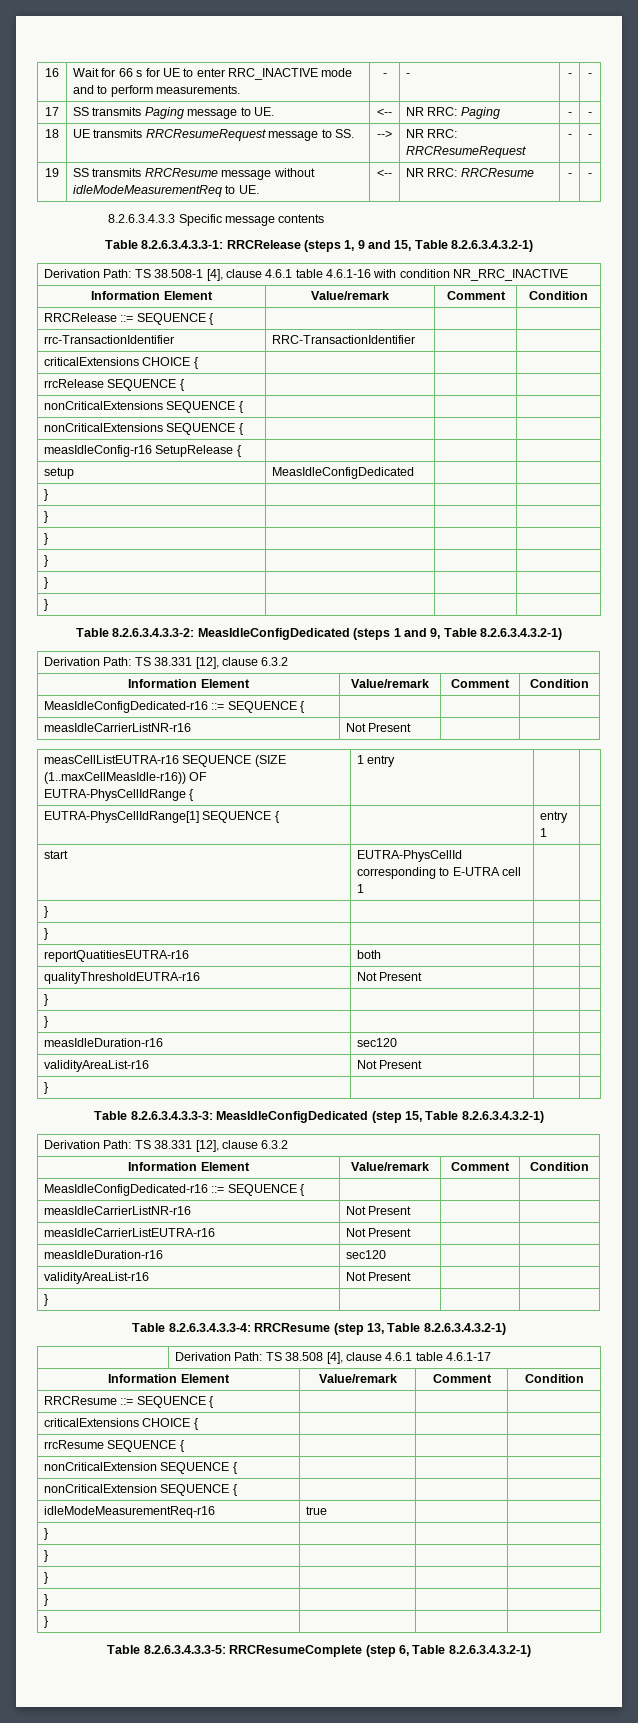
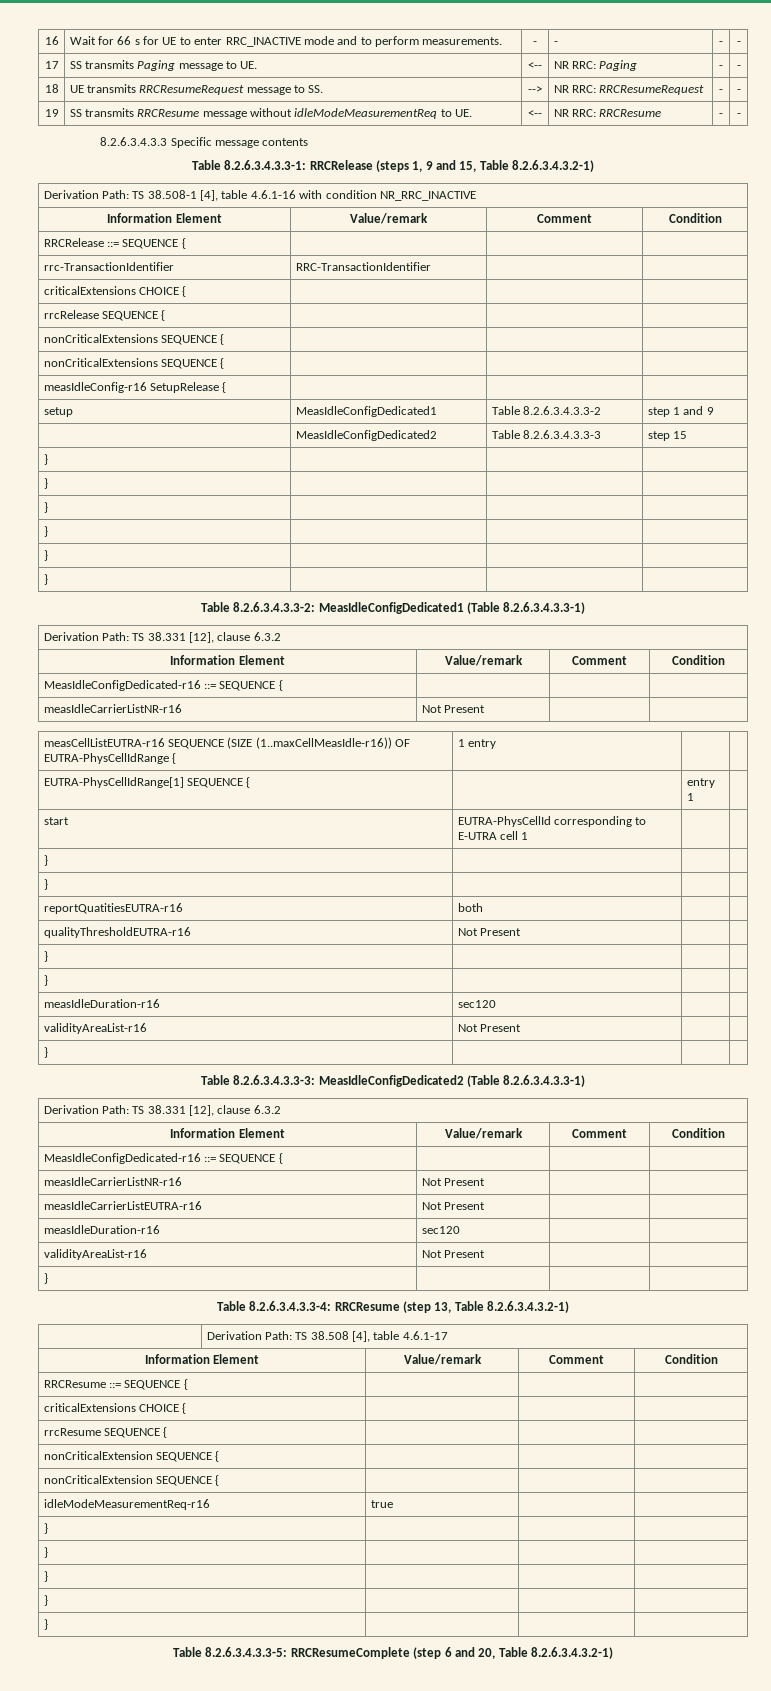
[225,269,293,278] clause 4.6.1 -> (219, 195) none
[272,467,415,479] MeasIdleConfigDedicated | | -> [295,406,437,417] [491,406,601,415] [647,406,714,417] [295,430,437,441] [491,430,601,439] [647,431,687,441] MeasIdleConfigDedicated1 | Table 8.2.6.3.4.3.3-2 | step 1 and 9 // | MeasIdleConfigDedicated2 | Table 8.2.6.3.4.3.3-3 | step 15
[197,628,562,640] MeasIdleConfigDedicated (steps 1 and 9, Table 8.2.6.3.4.3.2-1) -> [318,602,586,614] MeasIdleConfigDedicated1 (Table 8.2.6.3.4.3.3-1)
[216,1111,544,1123] MeasIdleConfigDedicated (step 15, Table 8.2.6.3.4.3.2-1) -> [318,1075,586,1087] MeasIdleConfigDedicated2 (Table 8.2.6.3.4.3.3-1)
[345,1352,413,1361] clause 4.6.1 -> (371, 1336) none
[398,1645,409,1656] 6, -> [444,1647,496,1659] 6 and 20,

